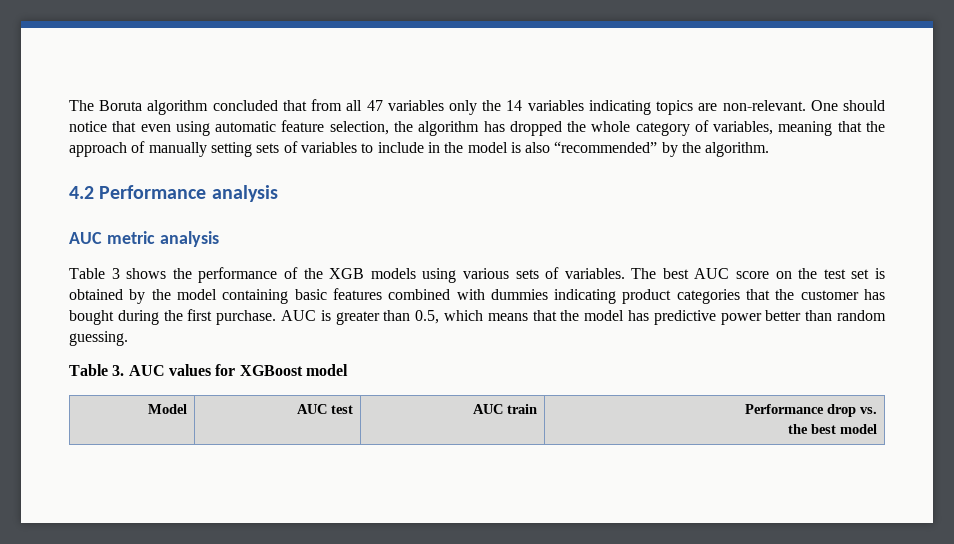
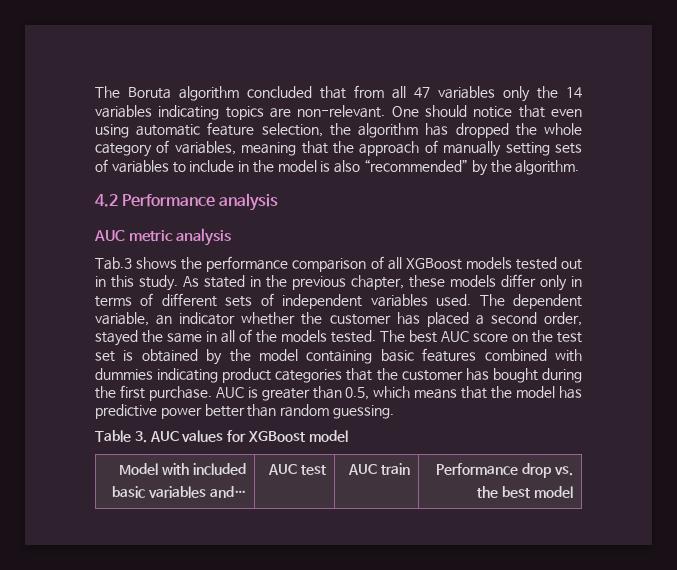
[69,268,120,279] Table 3 -> [95,257,132,270] Tab.3
[283,267,625,283] of the XGB models using various sets of variables. -> [292,256,582,272] [95,274,582,291] [95,293,583,309] [95,312,583,327] [95,329,376,346] comparison of all XGBoost models tested out in this study. As stated in the previous chapter, these models differ only in terms of different sets of independent variables used. The dependent variable, an indicator whether the customer has placed a second order, stayed the same in all of the models tested.
(188, 409) none -> [161,463,246,475] [112,486,246,498] with included // basic variables and…

